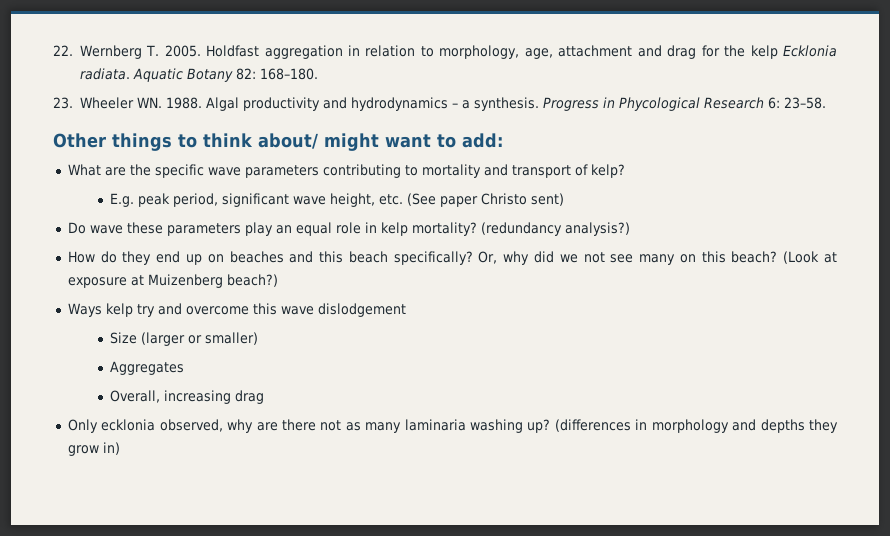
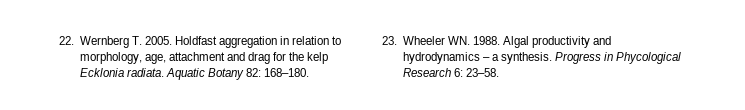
[53,133,503,151] [67,164,625,178] [110,193,565,207] [67,222,630,236] [67,251,837,265] [67,274,278,288] [67,303,406,317] [110,332,259,346] [110,361,185,375] [110,390,265,404] [67,419,838,433] [67,442,120,456] // Other things to think about/ might want to add: // What are the specific wave parameters contributing to mortality and transport of kelp? // E.g. peak period, significant wave height, etc. (See paper Christo sent) // Do wave these parameters play an equal role in kelp mortality? (redundancy analysis?) // How do they end up on beaches and this beach specifically? Or, why did we not see many on this beach? (Look at exposure at Muizenberg beach?) // Ways kelp try and overcome this wave dislodgement // Size (larger or smaller) // Aggregates // Overall, increasing drag // Only ecklonia observed, why are there not as many laminaria washing up? (differences in morphology and depths they grow in) -> (499, 72) none

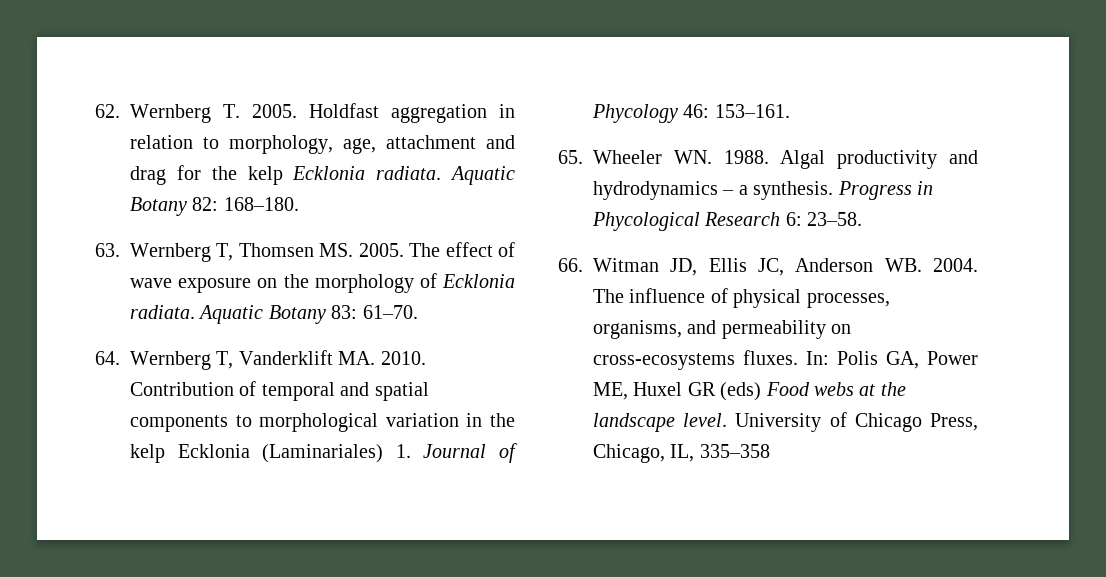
[59,36,74,45] 22. -> [95,104,120,118] 62.
[382,36,397,45] 23. -> [95,242,515,262] [130,273,515,293] [130,305,418,324] [95,350,426,370] [130,381,429,401] [130,413,515,432] [130,443,517,463] [592,104,790,123] [558,150,583,164] 63. Wernberg T, Thomsen MS. 2005. The effect of wave exposure on the morphology of Ecklonia radiata. Aquatic Botany 83: 61–70. // 64. Wernberg T, Vanderklift MA. 2010. Contribution of temporal and spatial components to morphological variation in the kelp Ecklonia (Laminariales) 1. Journal of Phycology 46: 153–161. // 65.
(499, 72) none -> [558,258,979,276] [593,288,890,308] [593,320,852,339] [593,350,978,370] [593,382,906,401] [593,412,978,432] [593,444,770,463] // 66. Witman JD, Ellis JC, Anderson WB. 2004. The influence of physical processes, organisms, and permeability on cross-ecosystems fluxes. In: Polis GA, Power ME, Huxel GR (eds) Food webs at the landscape level. University of Chicago Press, Chicago, IL, 335–358

